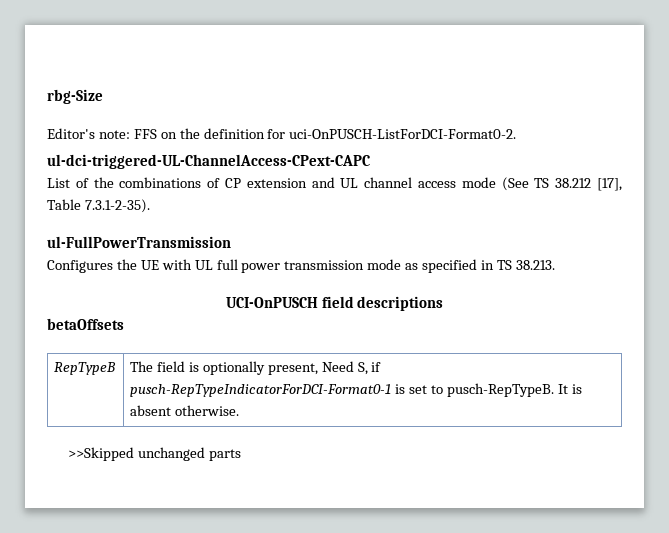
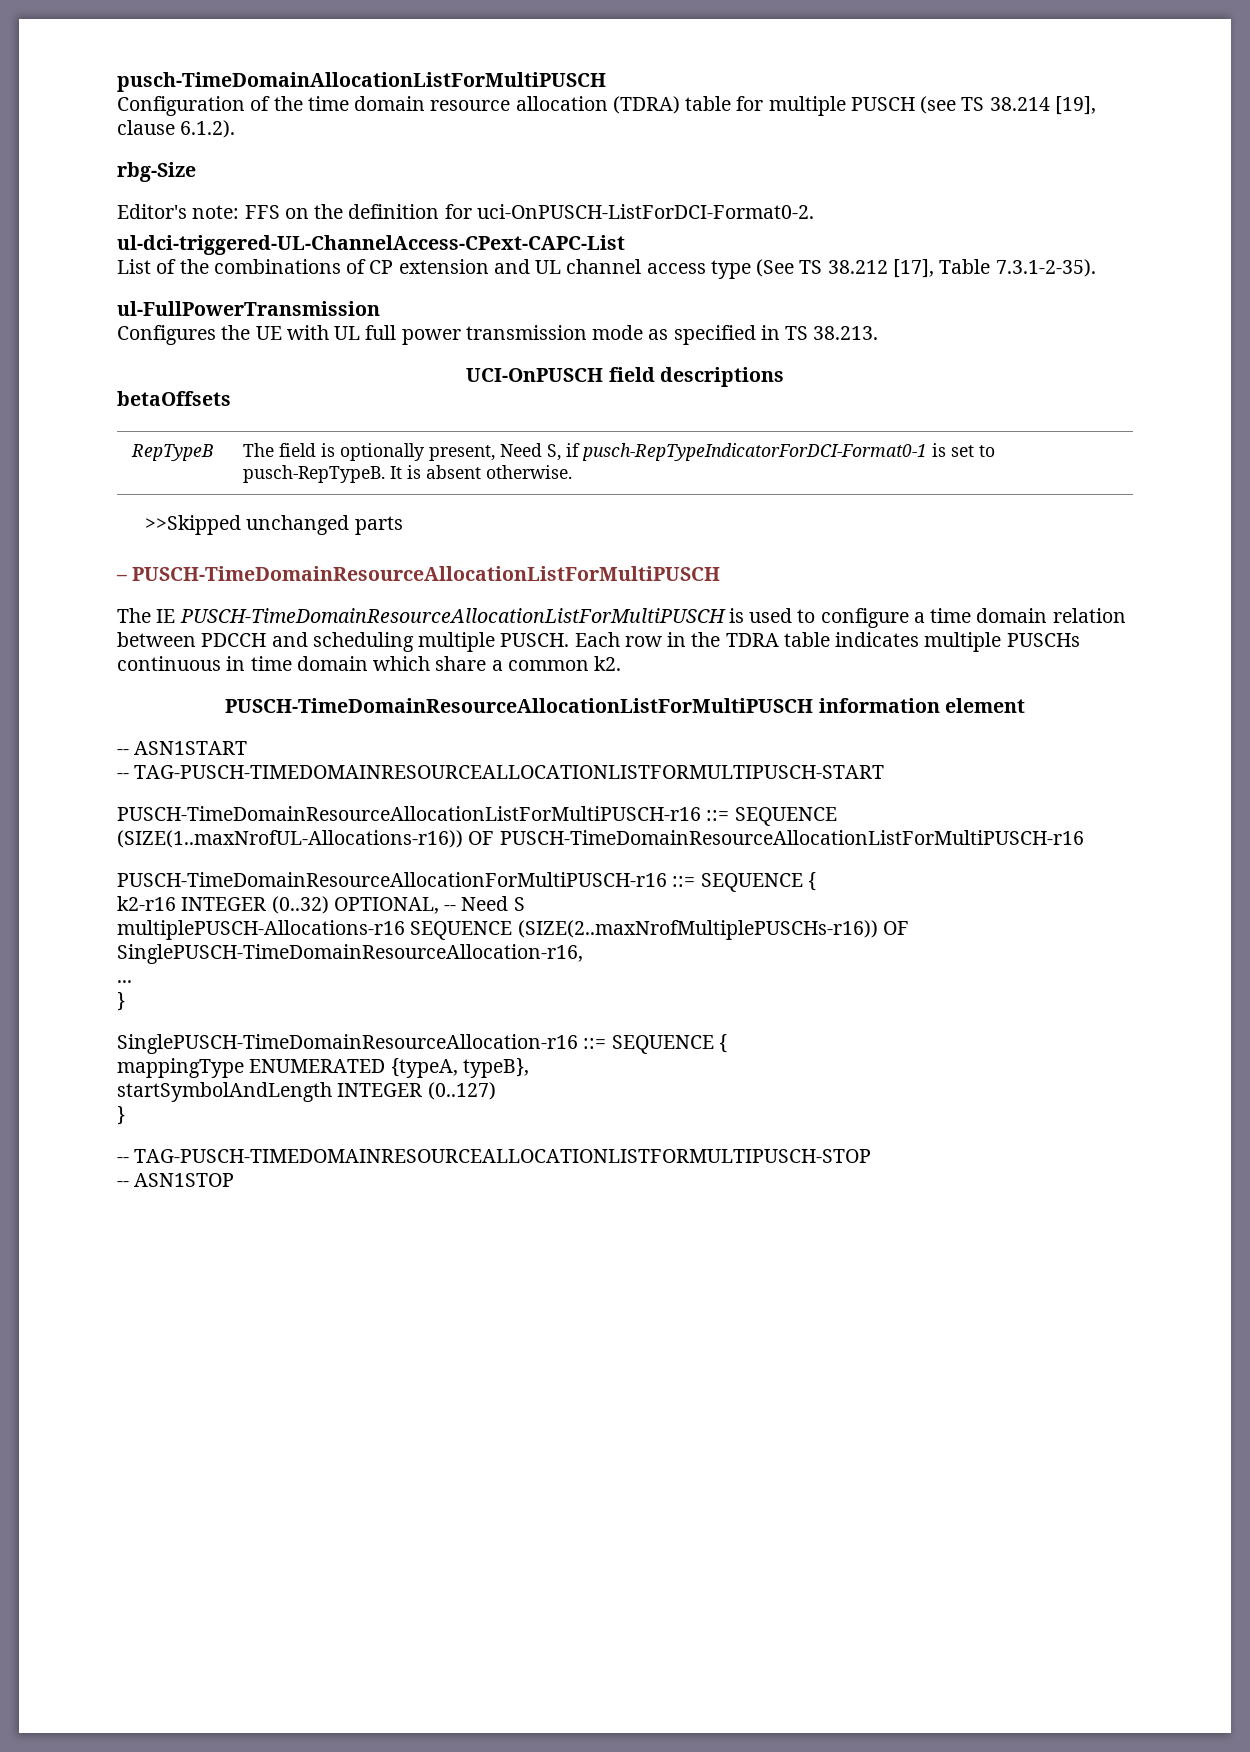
(47, 96) none -> [117,72,606,92] [117,96,1096,116] [117,120,236,138] pusch-TimeDomainAllocationListForMultiPUSCH // Configuration of the time domain resource allocation (TDRA) table for multiple PUSCH (see TS 38.214 [19], clause 6.1.2). //
[47,154,370,169] ul-dci-triggered-UL-ChannelAccess-CPext-CAPC -> [117,235,625,255] ul-dci-triggered-UL-ChannelAccess-CPext-CAPC-List
[461,177,496,188] mode -> [710,260,751,279] type
(241, 455) none -> [116,566,721,581] [117,608,1126,628] [117,632,1080,652] [117,656,622,671] [225,698,1025,713] [117,741,248,755] [117,765,885,779] [117,806,837,826] [117,830,1084,848] [117,872,816,892] [117,896,525,914] [117,920,909,940] [117,944,583,964] [117,980,132,983] [117,992,125,1011] [117,1034,727,1054] [117,1058,529,1078] [117,1082,496,1102] [117,1106,125,1125] [117,1149,872,1163] [117,1173,235,1187] // – PUSCH-TimeDomainResourceAllocationListForMultiPUSCH // The IE PUSCH-TimeDomainResourceAllocationListForMultiPUSCH is used to configure a time domain relation between PDCCH and scheduling multiple PUSCH. Each row in the TDRA table indicates multiple PUSCHs continuous in time domain which share a common k2. // PUSCH-TimeDomainResourceAllocationListForMultiPUSCH information element // -- ASN1START // -- TAG-PUSCH-TIMEDOMAINRESOURCEALLOCATIONLISTFORMULTIPUSCH-START // PUSCH-TimeDomainResourceAllocationListForMultiPUSCH-r16 ::= SEQUENCE (SIZE(1..maxNrofUL-Allocations-r16)) OF PUSCH-TimeDomainResourceAllocationListForMultiPUSCH-r16 // PUSCH-TimeDomainResourceAllocationForMultiPUSCH-r16 ::= SEQUENCE { // k2-r16 INTEGER (0..32) OPTIONAL, -- Need S // multiplePUSCH-Allocations-r16 SEQUENCE (SIZE(2..maxNrofMultiplePUSCHs-r16)) OF SinglePUSCH-TimeDomainResourceAllocation-r16, // ... // } // SinglePUSCH-TimeDomainResourceAllocation-r16 ::= SEQUENCE { // mappingType ENUMERATED {typeA, typeB}, // startSymbolAndLength INTEGER (0..127) // } // -- TAG-PUSCH-TIMEDOMAINRESOURCEALLOCATIONLISTFORMULTIPUSCH-STOP // -- ASN1STOP

